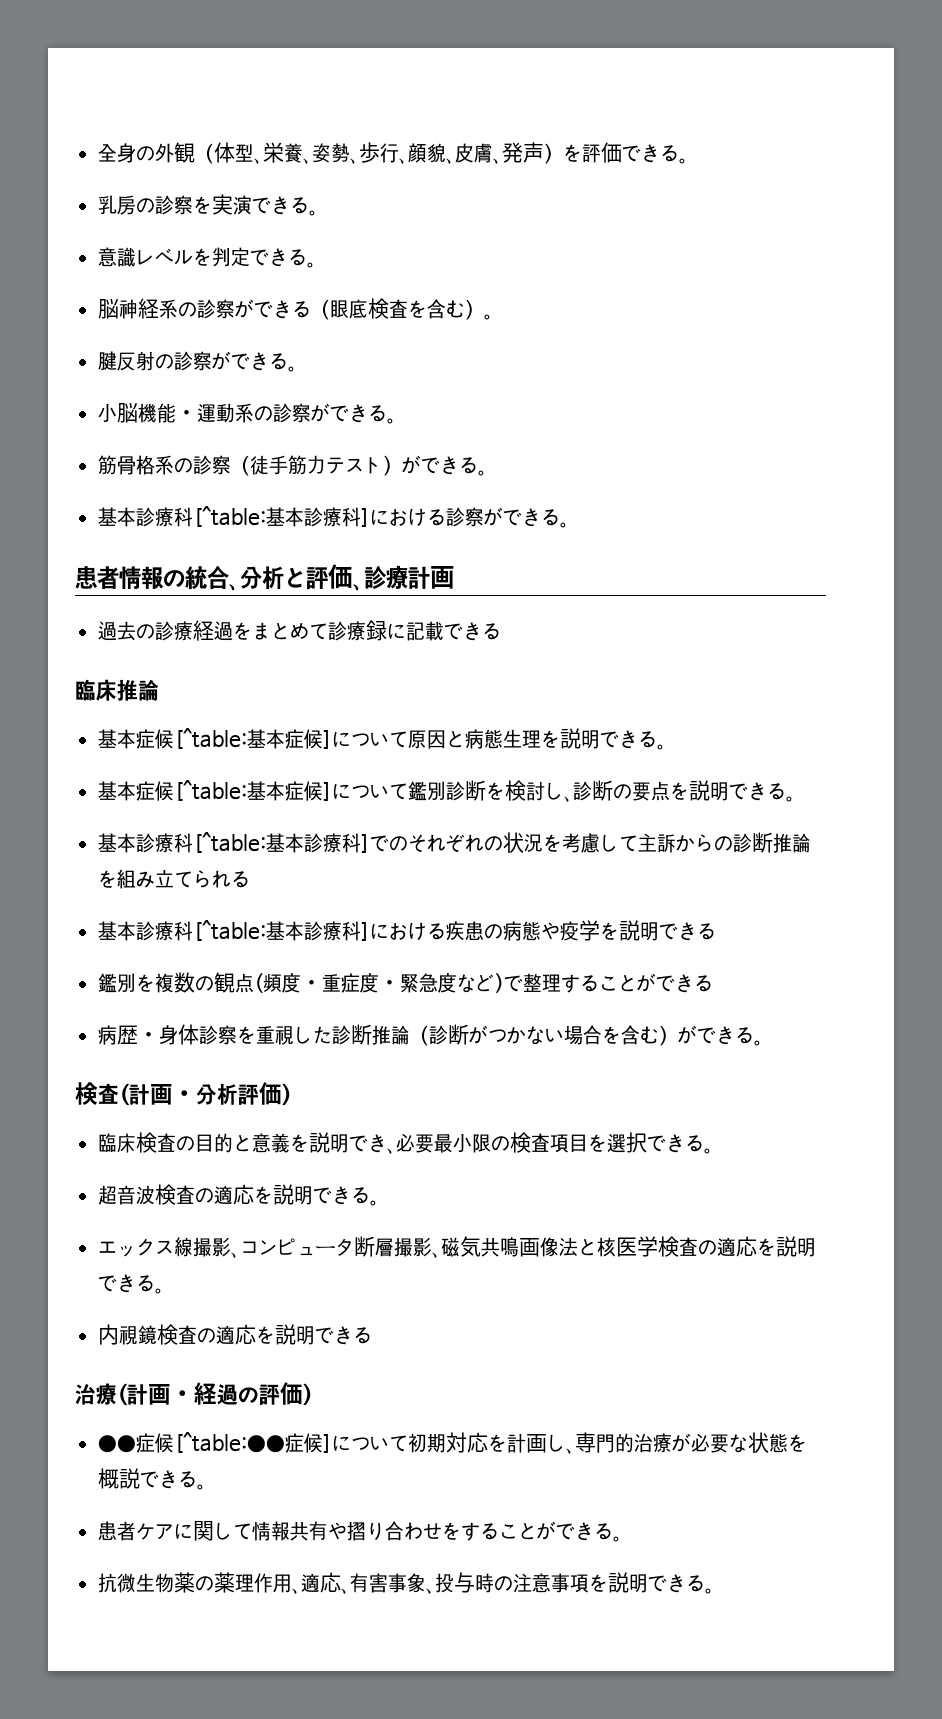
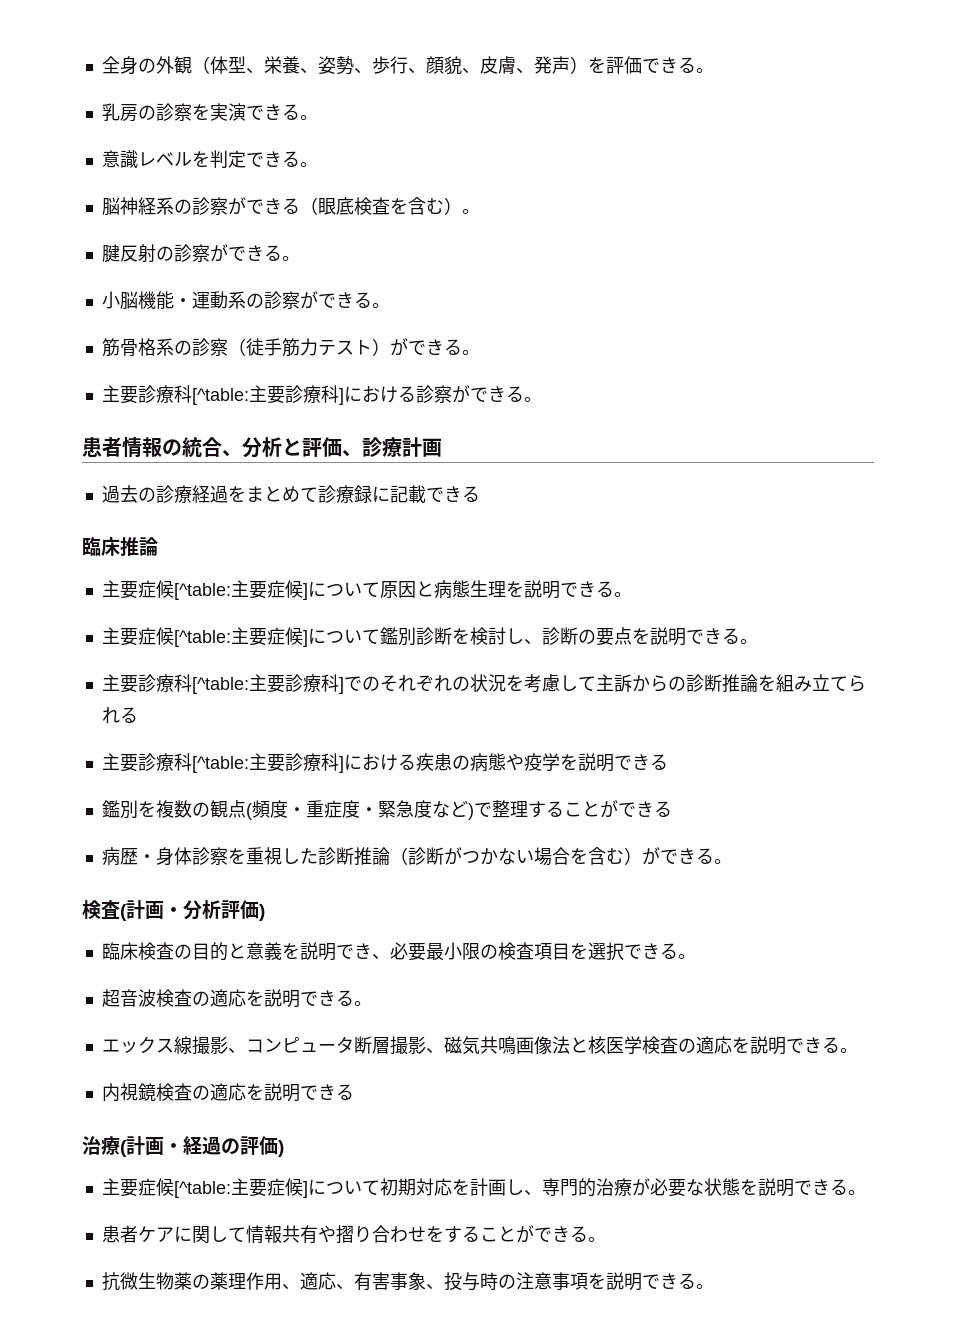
[98,506,305,527] 基本診療科[^table:基本 -> [101,385,285,405] 主要診療科[^table:主要
[98,728,286,749] 基本症候[^table:基本 -> [101,580,267,600] 主要症候[^table:主要
[98,780,286,801] 基本症候[^table:基本 -> [101,627,267,647] 主要症候[^table:主要
[98,832,305,853] 基本診療科[^table:基本 -> [101,674,285,694] 主要診療科[^table:主要
[98,920,305,941] 基本診療科[^table:基本 -> [101,753,285,773] 主要診療科[^table:主要
[98,1432,286,1453] ●●症候[^table:●● -> [101,1178,267,1198] 主要症候[^table:主要
[98,1468,141,1489] 概説 -> [757,1178,794,1197] 説明

